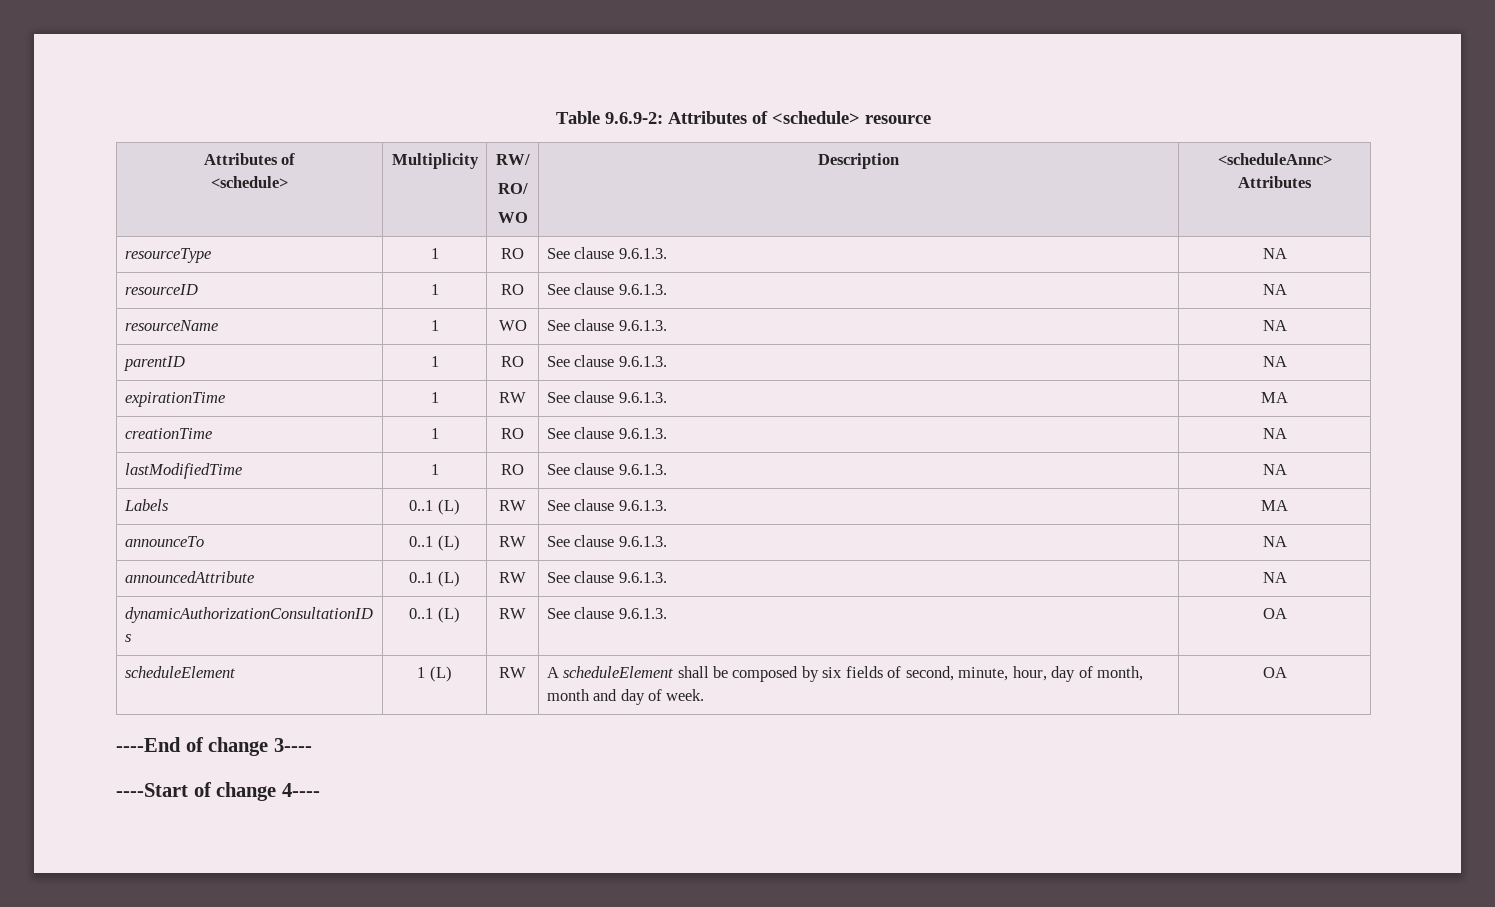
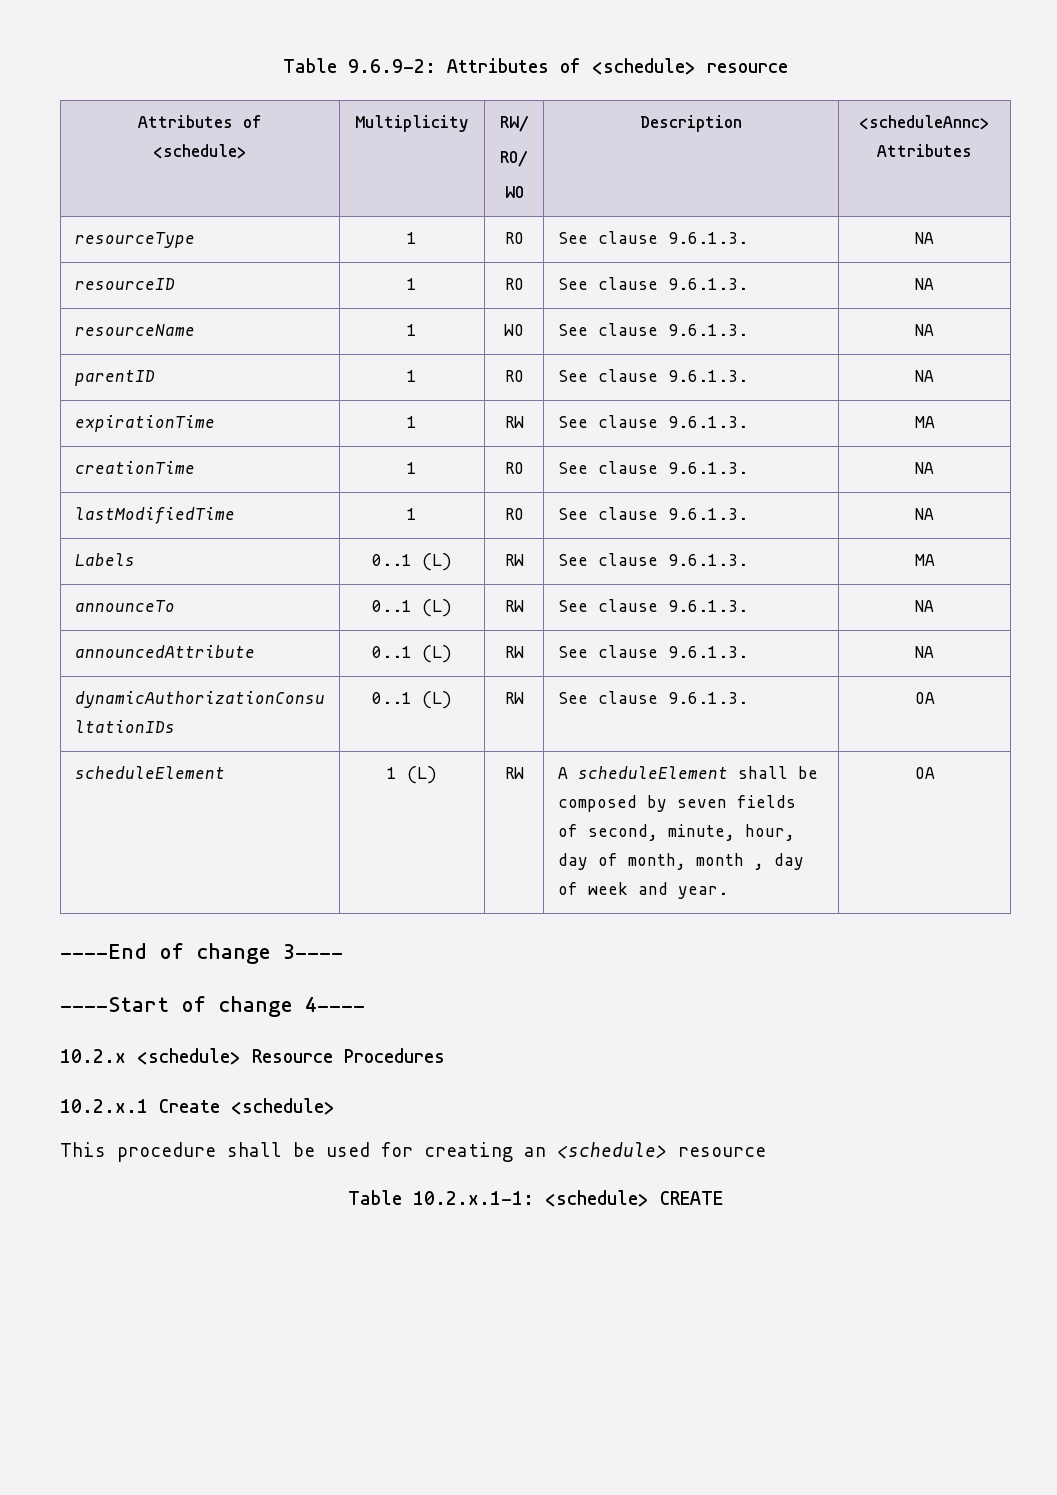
[822,667,843,678] six -> [676,799,727,808] seven
[593,689,705,705] and day of week. -> [753,853,804,870] [557,882,728,899] , day of week and year.
(320, 790) none -> [60,1048,445,1065] [60,1098,335,1115] [60,1142,766,1162] [348,1190,723,1207] // 10.2.x <schedule> Resource Procedures // 10.2.x.1 Create <schedule> // This procedure shall be used for creating an <schedule> resource // Table 10.2.x.1-1: <schedule> CREATE

